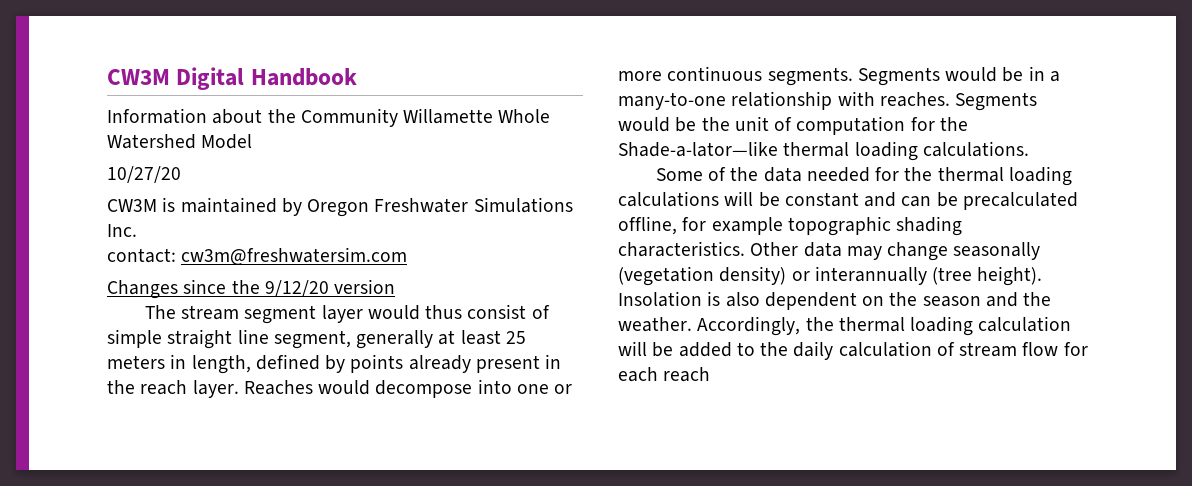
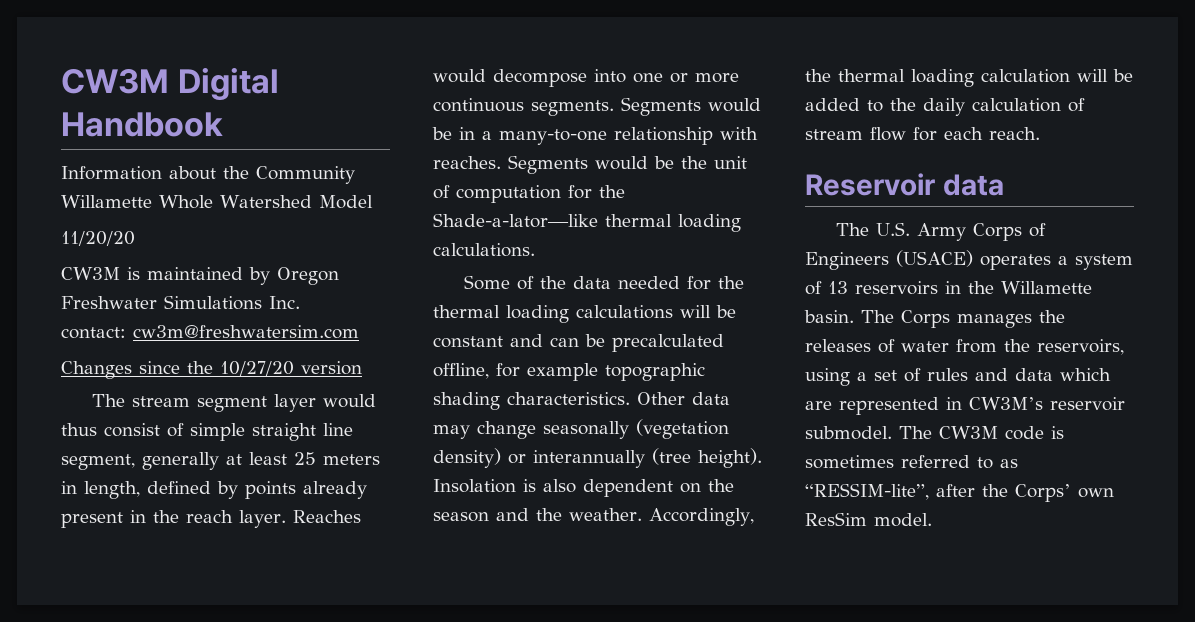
[107,166,181,183] 10/27/20 -> [61,231,135,246] 11/20/20
[264,280,329,297] 9/12/20 -> [220,361,294,376] 10/27/20
[663,367,711,382] reach -> [989,127,1040,140] [805,173,1004,196] [836,222,1047,241] [805,250,1133,270] [805,281,1092,295] [804,310,1065,328] [805,339,1124,355] [805,368,1111,386] [805,397,1125,415] [805,426,1064,440] [805,455,1018,469] [805,483,1114,502] [805,512,932,527] reach. // Reservoir data // The U.S. Army Corps of Engineers (USACE) operates a system of 13 reservoirs in the Willamette basin. The Corps manages the releases of water from the reservoirs, using a set of rules and data which are represented in CW3M’s reservoir submodel. The CW3M code is sometimes referred to as “RESSIM-lite”, after the Corps’ own ResSim model.

